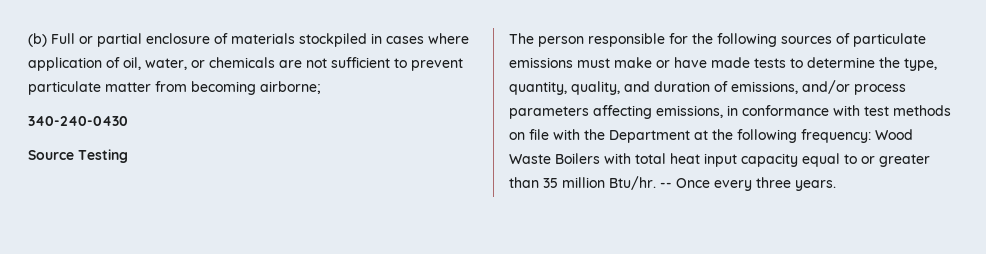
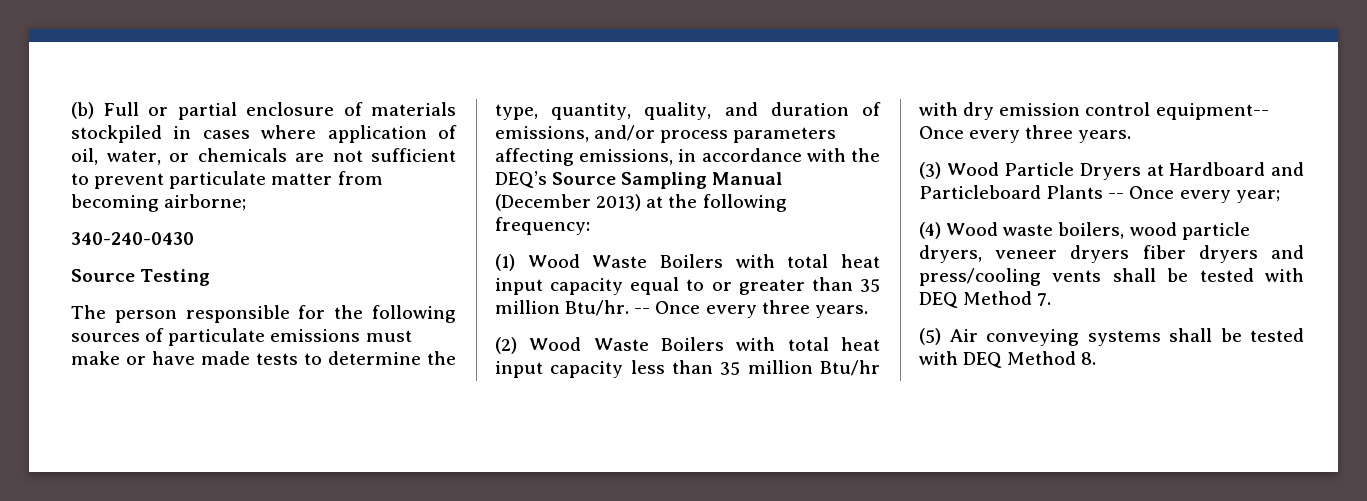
[742,105,951,116] [509,129,690,143] conformance with test methods on file with the Department -> [701,148,880,162] [495,171,783,189] [495,194,642,211] accordance with the DEQ’s Source Sampling Manual (December 2013)
(871, 136) none -> [495,254,515,271] // (1)
(836, 185) none -> [495,337,880,354] [495,360,880,378] [919,102,1269,120] [919,125,1132,143] [919,162,1304,180] [919,185,1280,203] [919,222,1250,240] [919,245,1304,263] [919,268,1304,286] [919,291,1052,308] [919,328,1304,346] [919,351,1097,368] // (2) Wood Waste Boilers with total heat input capacity less than 35 million Btu/hr with dry emission control equipment-- Once every three years. // (3) Wood Particle Dryers at Hardboard and Particleboard Plants -- Once every year; // (4) Wood waste boilers, wood particle dryers, veneer dryers fiber dryers and press/cooling vents shall be tested with DEQ Method 7. // (5) Air conveying systems shall be tested with DEQ Method 8.

